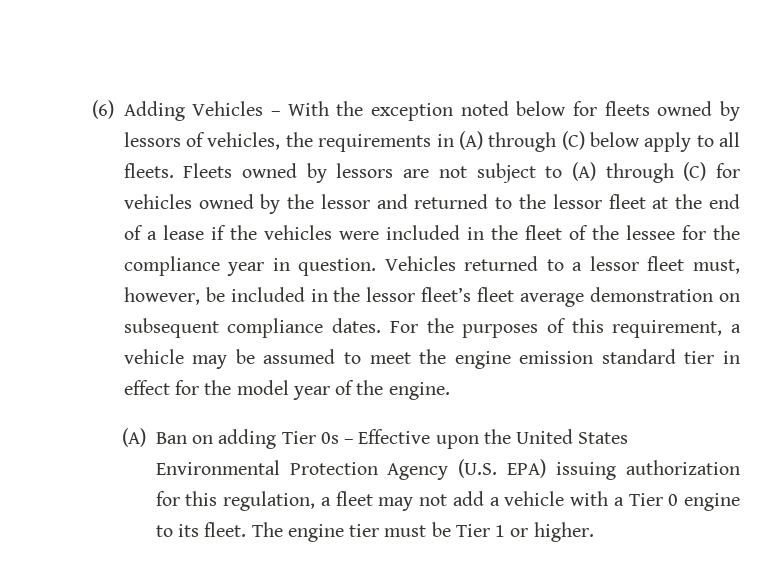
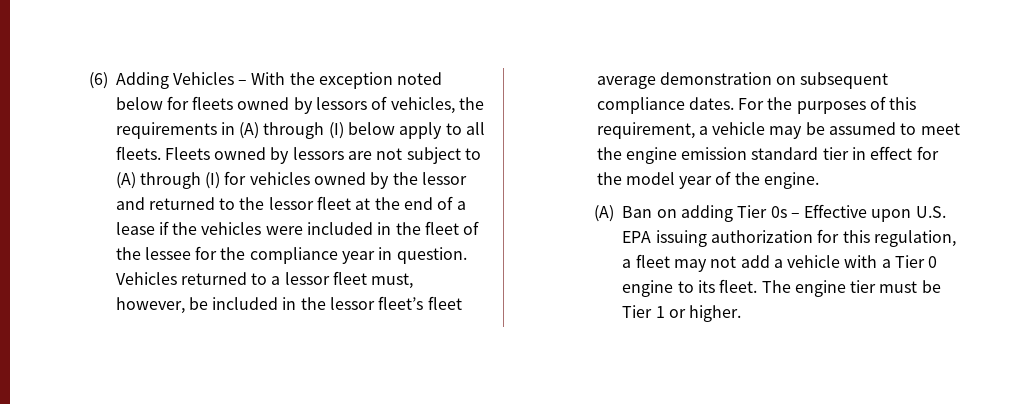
[561,131,585,150] (C) -> [328,122,344,139] (I)
[683,162,707,181] (C) -> [205,172,221,189] (I)
[483,429,629,444] [155,459,547,480] the United States Environmental Protection Agency (U.S. EPA) -> [915,206,946,218] [622,231,652,243] U.S. EPA

